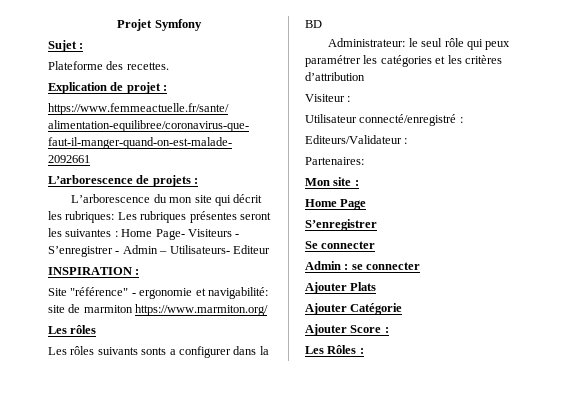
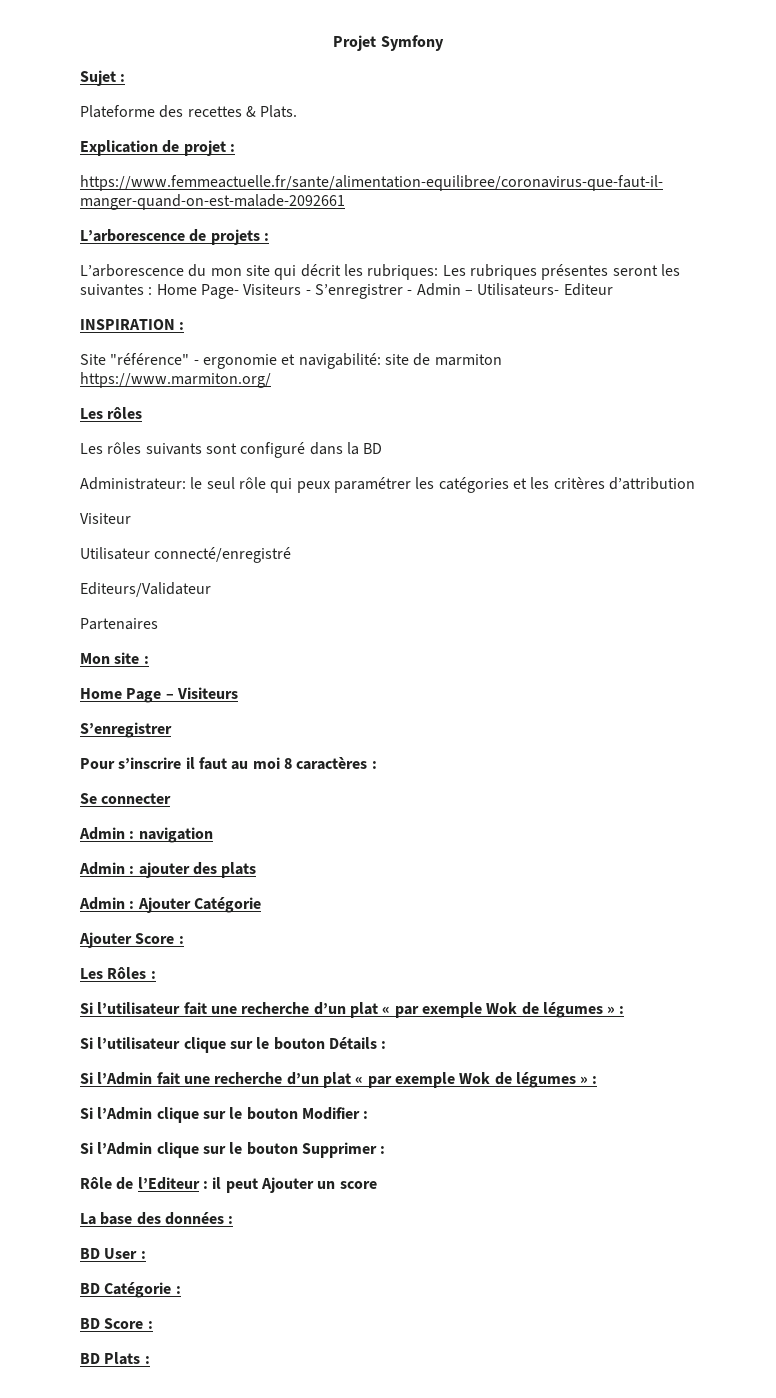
[126,62,169,70] recettes. -> [187,105,298,118] recettes & Plats.
[141,346,231,358] sonts a configurer -> [205,442,306,458] sont configuré
[347,96,351,102] : -> (131, 518) none
[459,117,463,123] : -> (292, 555) none
[404,138,408,144] [305,157,364,165] : // Partenaires: -> [80,618,158,630] // Partenaires
(367, 204) none -> [165,687,238,699] – Visiteurs
[305,241,376,249] [305,261,421,270] [305,282,377,294] Se connecter // Admin : se connecter // Ajouter Plats // -> [80,757,377,770] [80,793,172,804] [79,827,213,843] [79,862,257,878] [79,897,135,910] Pour s’inscrire il faut au moi 8 caractères : // Se connecter // Admin : navigation // Admin : ajouter des plats // Admin :
(364, 351) none -> [80,1002,625,1018] [80,1037,387,1053] [80,1072,598,1088] [80,1107,369,1123] [80,1142,386,1158] [80,1177,377,1193] [80,1212,234,1225] [80,1248,146,1259] [80,1282,181,1298] [80,1318,153,1329] [80,1352,150,1365] // Si l’utilisateur fait une recherche d’un plat « par exemple Wok de légumes » : // Si l’utilisateur clique sur le bouton Détails : // Si l’Admin fait une recherche d’un plat « par exemple Wok de légumes » : // Si l’Admin clique sur le bouton Modifier : // Si l’Admin clique sur le bouton Supprimer : // Rôle de l’Editeur : il peut Ajouter un score // La base des données : // BD User : // BD Catégorie : // BD Score : // BD Plats :

